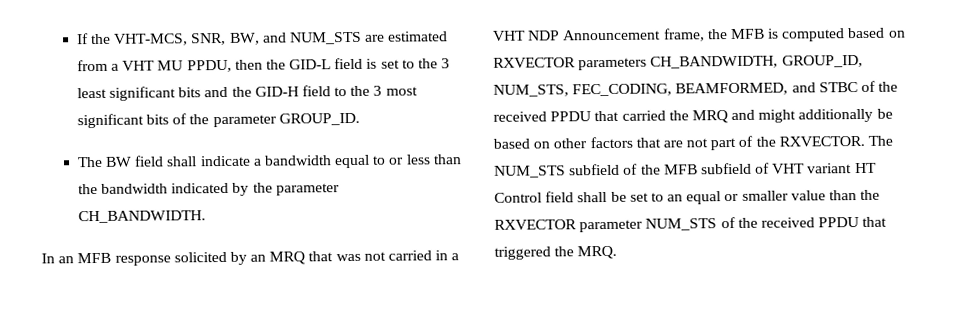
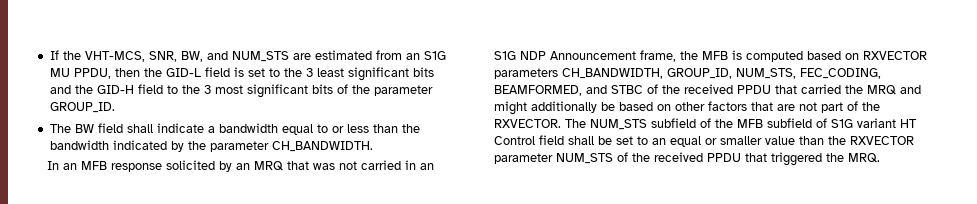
[110,60,156,71] a VHT -> [406,51,447,60] an S1G
[451,253,460,261] [493,30,526,41] a VHT -> [420,163,435,170] [494,51,516,60] an S1G
[772,163,806,174] VHT -> [831,119,853,128] S1G

